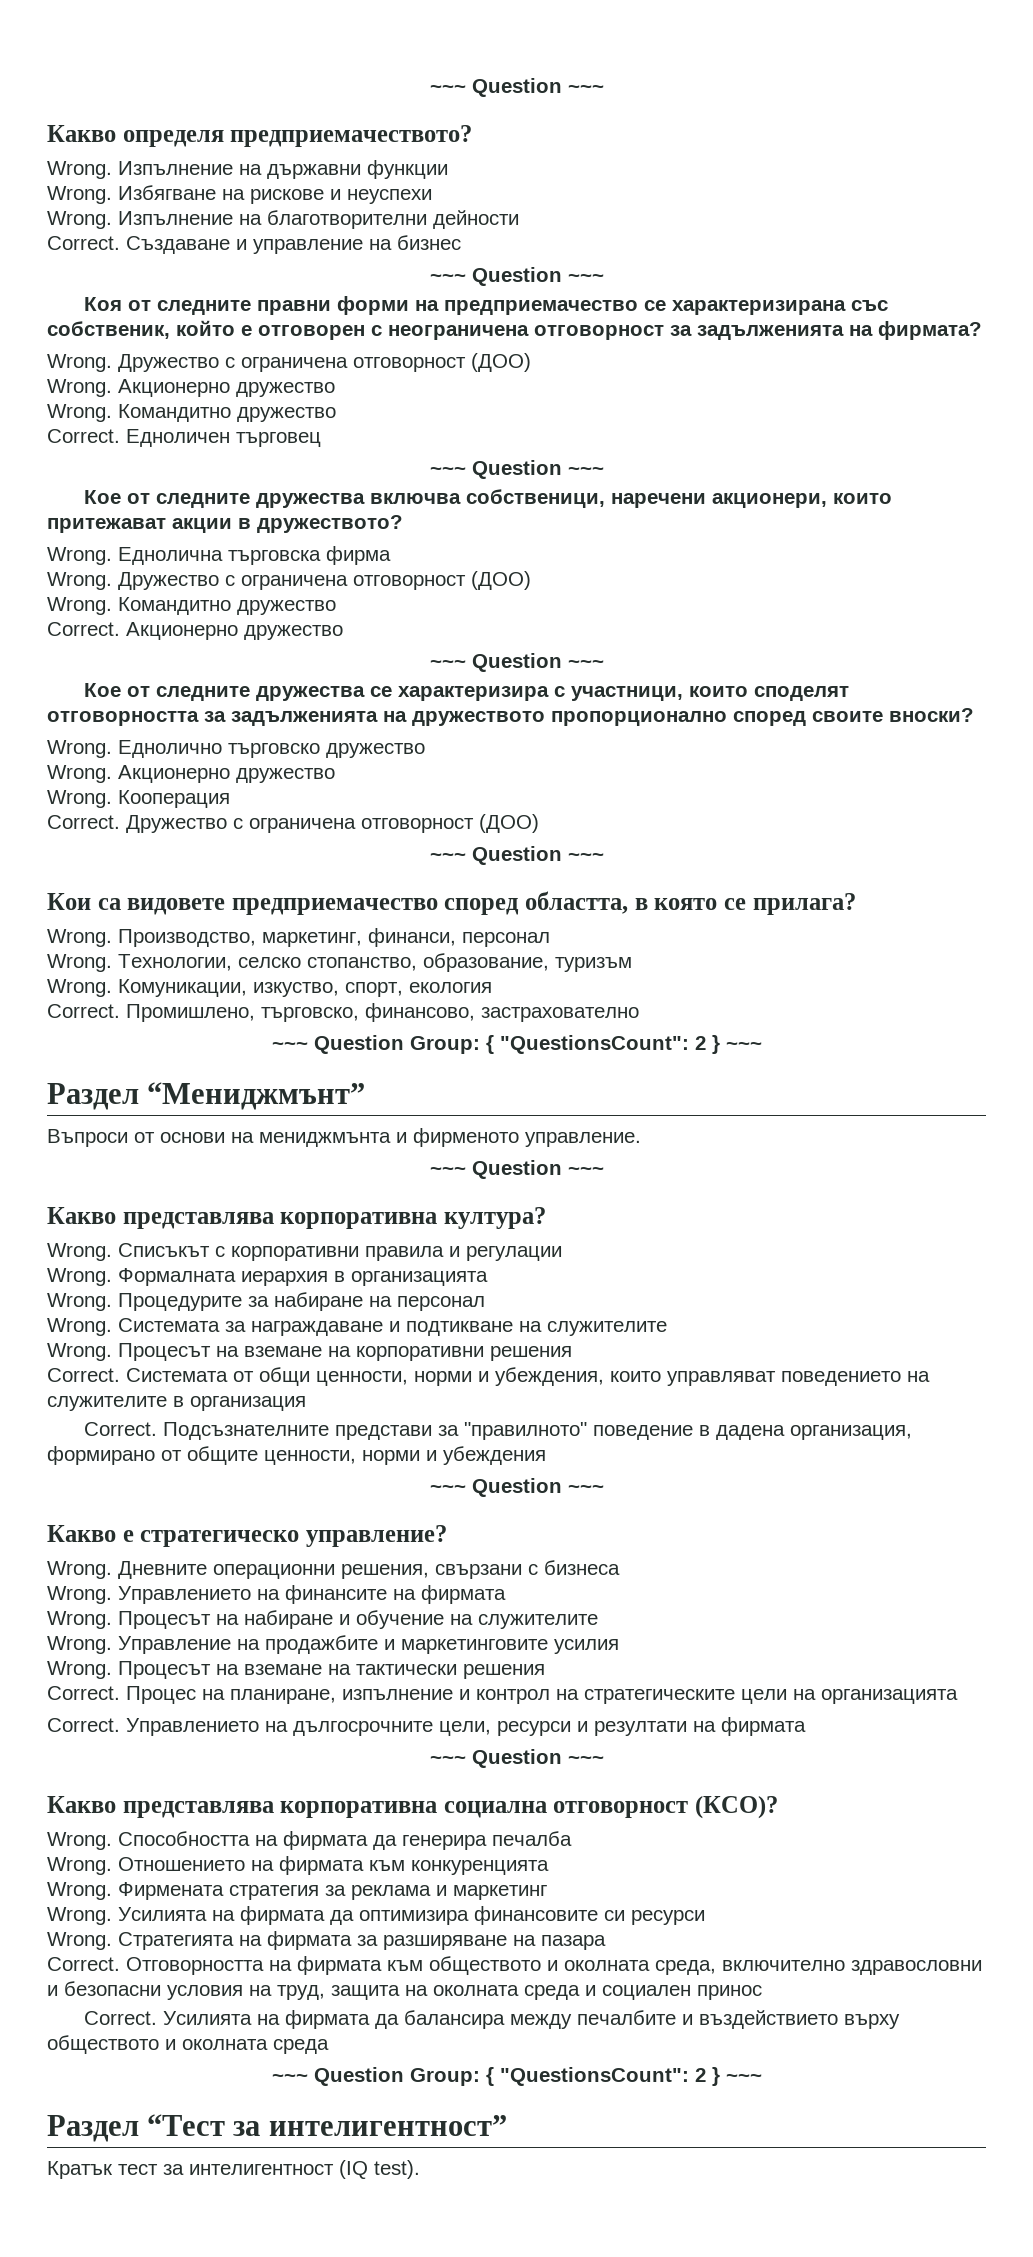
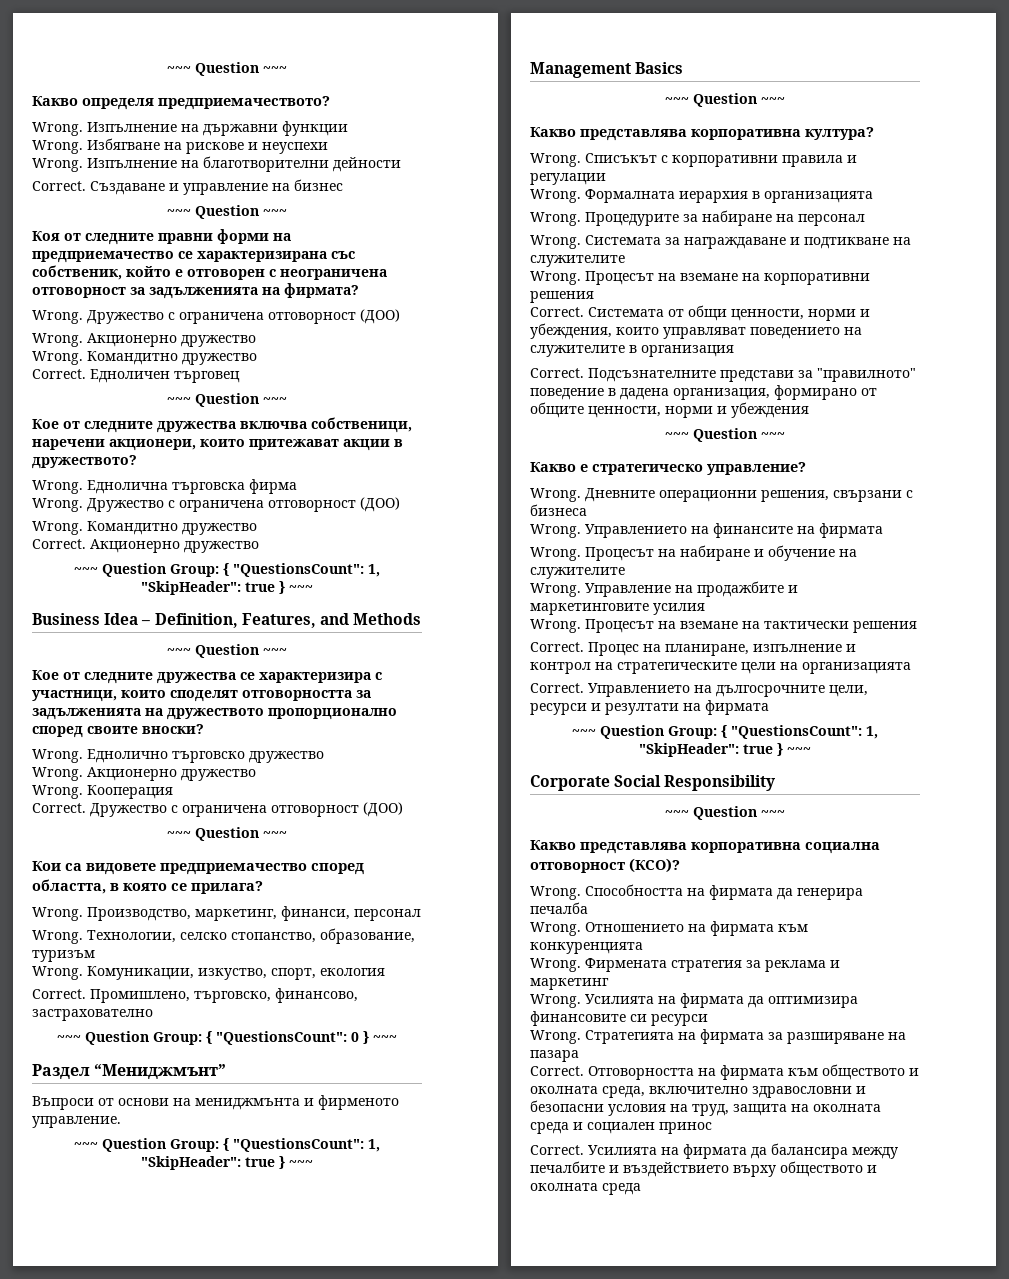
(343, 632) none -> [74,563,380,577] [141,581,313,595] [32,613,422,628] // ~~~ Question Group: { "QuestionsCount": 1, "SkipHeader": true } ~~~ // Business Idea – Definition, Features, and Methods
[694,1036,706,1050] 2 -> [351,1032,359,1042] 0
(641, 1139) none -> [74,1138,380,1152] [141,1156,313,1170] [530,62,684,78] // ~~~ Question Group: { "QuestionsCount": 1, "SkipHeader": true } ~~~ // Management Basics
(806, 1726) none -> [572,725,878,739] [639,743,811,757] [530,775,776,791] // ~~~ Question Group: { "QuestionsCount": 1, "SkipHeader": true } ~~~ // Corporate Social Responsibility
[271,2067,762,2086] [47,2114,507,2142] [47,2160,420,2179] // ~~~ Question Group: { "QuestionsCount": 2 } ~~~ // Раздел “Тест за интелигентност” // Кратък тест за интелигентност (IQ test). -> (641, 1189) none

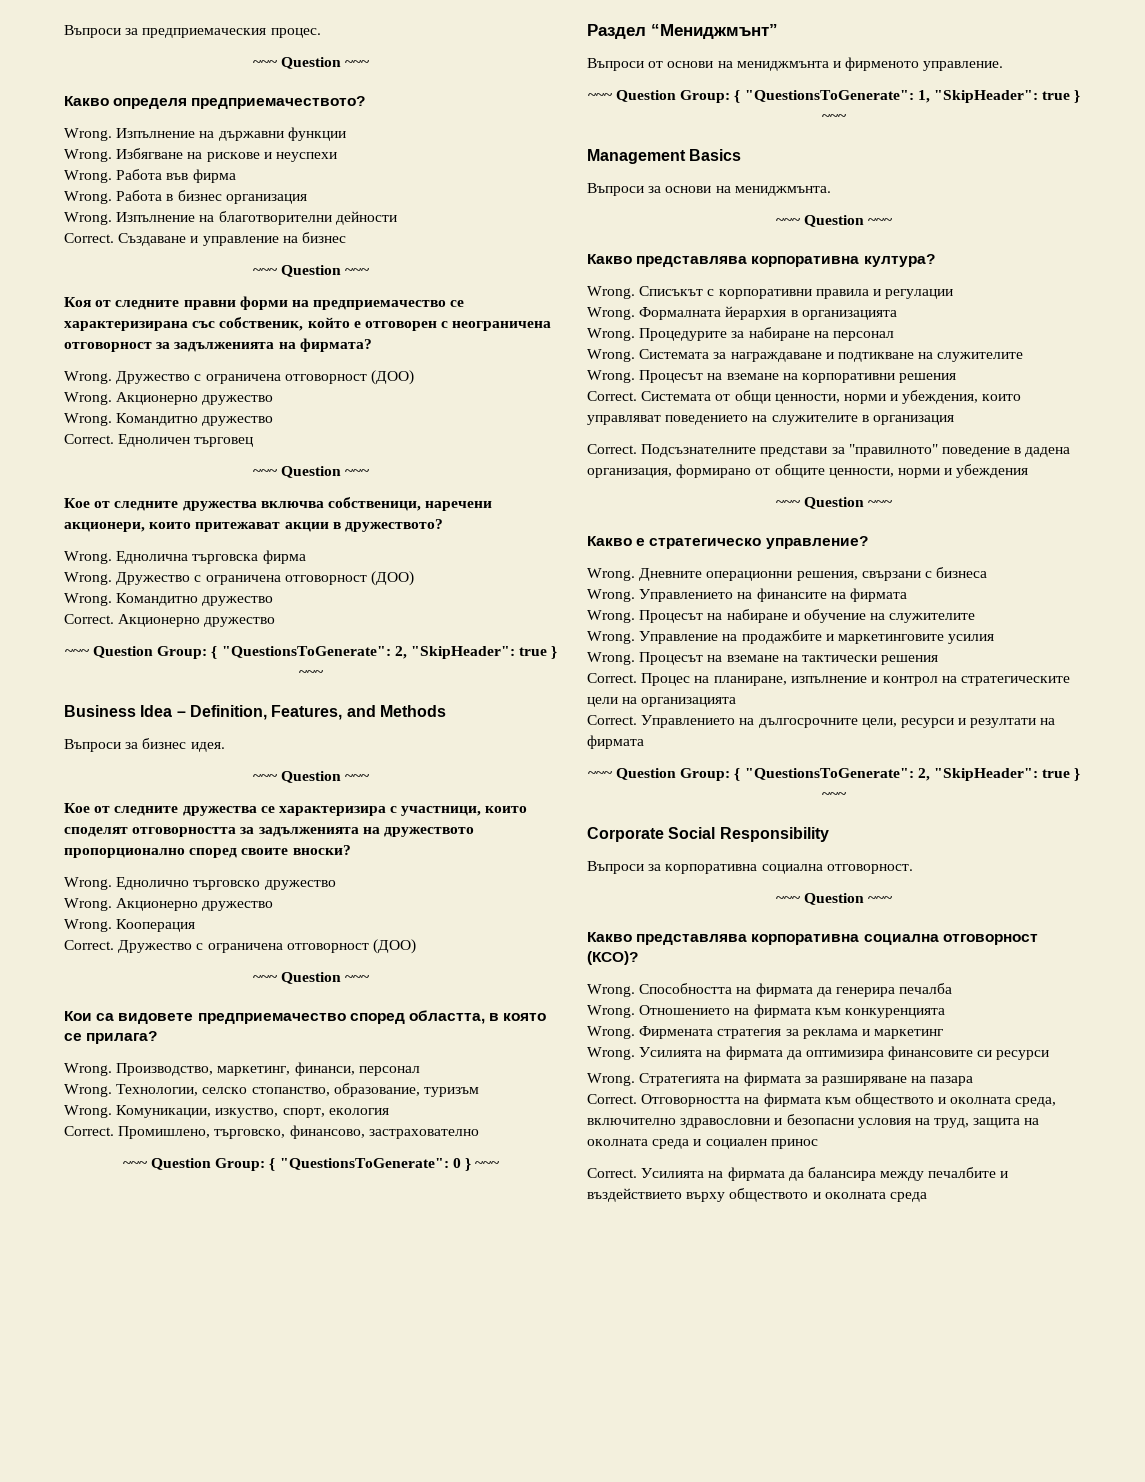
(167, 69) none -> [64,25,321,38] Въпроси за предприемаческия процес. //
(328, 148) none -> [64,169,236,183] [64,190,307,204] // Wrong. Работа във фирма // Wrong. Работа в бизнес организация
[233,563,380,577] "QuestionsCount": 1, -> [221,646,407,659] "QuestionsToGenerate": 2,
(422, 619) none -> [64,738,225,752] // Въпроси за бизнес идея.
[216,1031,347,1045] "QuestionsCount": -> [279,1158,449,1170] "QuestionsToGenerate":
[233,1138,364,1152] "QuestionsCount": -> [744,90,914,102] "QuestionsToGenerate":
(684, 68) none -> [587,183,831,196] // Въпроси за основи на мениджмънта.
[679,191,748,203] иерархия -> [725,306,787,320] йерархия
[731,725,878,739] "QuestionsCount": 1, -> [744,768,930,781] "QuestionsToGenerate": 2,
(776, 783) none -> [587,861,913,874] // Въпроси за корпоративна социална отговорност.

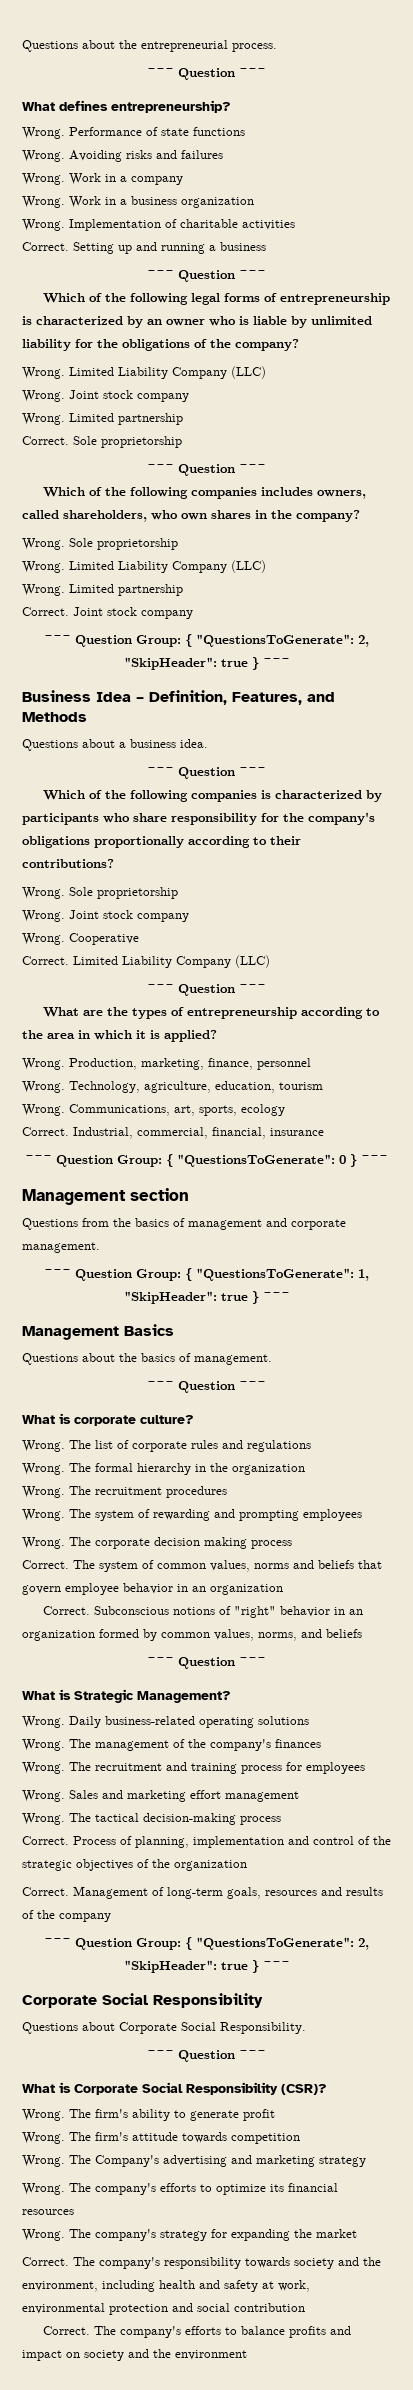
[64,25,321,38] [252,57,370,69] [64,96,366,109] [64,127,346,141] [64,148,337,162] [64,169,236,183] [64,190,307,204] [64,211,397,225] [64,232,346,246] [252,265,370,277] [64,296,465,310] [64,317,552,331] [64,338,372,352] [64,370,414,385] [64,392,274,405] [64,413,274,426] [64,434,254,447] [252,466,370,478] [64,497,493,511] [64,519,443,532] [64,550,306,564] [64,571,414,586] [64,593,274,606] [64,614,276,627] Въпроси за предприемаческия процес. // ~~~ Question ~~~ // Какво определя предприемачеството? // Wrong. Изпълнение на държавни функции // Wrong. Избягване на рискове и неуспехи // Wrong. Работа във фирма // Wrong. Работа в бизнес организация // Wrong. Изпълнение на благотворителни дейности // Correct. Създаване и управление на бизнес // ~~~ Question ~~~ // Коя от следните правни форми на предприемачество се характеризирана със собственик, който е отговорен с неограничена отговорност за задълженията на фирмата? // Wrong. Дружество с ограничена отговорност (ДОО) // Wrong. Акционерно дружество // Wrong. Командитно дружество // Correct. Едноличен търговец // ~~~ Question ~~~ // Кое от следните дружества включва собственици, наречени акционери, които притежават акции в дружеството? // Wrong. Еднолична търговска фирма // Wrong. Дружество с ограничена отговорност (ДОО) // Wrong. Командитно дружество // Correct. Акционерно дружество -> [22,40,277,52] [147,68,266,80] [22,100,231,113] [22,127,245,139] [22,150,223,162] [22,173,183,185] [22,196,254,208] [22,219,295,231] [22,242,266,254] [147,270,266,282] [43,293,391,305] [22,316,372,328] [22,339,299,351] [22,366,266,379] [22,390,189,402] [22,413,183,425] [22,436,182,448] [147,464,266,476] [43,487,367,499] [22,510,360,522] [22,538,178,550] [22,560,266,573] [22,584,183,596] [22,607,193,619] Questions about the entrepreneurial process. // ~~~ Question ~~~ // What defines entrepreneurship? // Wrong. Performance of state functions // Wrong. Avoiding risks and failures // Wrong. Work in a company // Wrong. Work in a business organization // Wrong. Implementation of charitable activities // Correct. Setting up and running a business // ~~~ Question ~~~ // Which of the following legal forms of entrepreneurship is characterized by an owner who is liable by unlimited liability for the obligations of the company? // Wrong. Limited Liability Company (LLC) // Wrong. Joint stock company // Wrong. Limited partnership // Correct. Sole proprietorship // ~~~ Question ~~~ // Which of the following companies includes owners, called shareholders, who own shares in the company? // Wrong. Sole proprietorship // Wrong. Limited Liability Company (LLC) // Wrong. Limited partnership // Correct. Joint stock company
[64,738,225,752] [252,771,370,783] [64,803,528,816] [64,827,474,837] [64,845,351,858] [64,877,336,890] [64,898,274,911] [64,919,196,932] [64,939,416,954] [252,972,370,984] [64,1010,547,1024] [64,1031,158,1044] [64,1062,420,1076] [64,1083,479,1097] [64,1105,389,1118] [64,1125,479,1139] Въпроси за бизнес идея. // ~~~ Question ~~~ // Кое от следните дружества се характеризира с участници, които споделят отговорността за задълженията на дружеството пропорционално според своите вноски? // Wrong. Еднолично търговско дружество // Wrong. Акционерно дружество // Wrong. Кооперация // Correct. Дружество с ограничена отговорност (ДОО) // ~~~ Question ~~~ // Кои са видовете предприемачество според областта, в която се прилага? // Wrong. Производство, маркетинг, финанси, персонал // Wrong. Технологии, селско стопанство, образование, туризъм // Wrong. Комуникации, изкуство, спорт, екология // Correct. Промишлено, търговско, финансово, застрахователно -> [22,739,208,751] [147,767,266,779] [43,790,383,802] [22,812,375,825] [22,836,301,848] [22,859,114,868] [22,887,178,899] [22,910,189,922] [22,933,139,945] [22,955,270,968] [147,984,266,996] [43,1007,381,1019] [22,1030,217,1042] [22,1058,311,1070] [22,1081,323,1093] [22,1104,285,1116] [22,1127,324,1139] Questions about a business idea. // ~~~ Question ~~~ // Which of the following companies is characterized by participants who share responsibility for the company's obligations proportionally according to their contributions? // Wrong. Sole proprietorship // Wrong. Joint stock company // Wrong. Cooperative // Correct. Limited Liability Company (LLC) // ~~~ Question ~~~ // What are the types of entrepreneurship according to the area in which it is applied? // Wrong. Production, marketing, finance, personnel // Wrong. Technology, agriculture, education, tourism // Wrong. Communications, art, sports, ecology // Correct. Industrial, commercial, financial, insurance
[587,24,778,39] [587,57,1004,71] Раздел “Мениджмънт” // Въпроси от основи на мениджмънта и фирменото управление. -> [22,1188,189,1205] [22,1218,346,1230] [22,1242,100,1253] Management section // Questions from the basics of management and corporate management.
[587,183,831,196] [775,215,893,227] [587,254,935,267] [587,286,954,299] [587,306,897,320] [587,327,894,341] [587,349,1024,362] [587,370,957,383] [587,390,1022,404] [587,415,954,425] [587,444,1071,457] [587,464,1029,478] [775,497,893,509] [587,536,868,549] [587,567,988,581] [587,588,907,602] [587,609,976,623] [587,630,995,644] [587,652,939,665] [587,673,1071,686] [587,697,737,707] [587,715,1056,728] [587,735,644,749] Въпроси за основи на мениджмънта. // ~~~ Question ~~~ // Какво представлява корпоративна култура? // Wrong. Списъкът с корпоративни правила и регулации // Wrong. Формалната йерархия в организацията // Wrong. Процедурите за набиране на персонал // Wrong. Системата за награждаване и подтикване на служителите // Wrong. Процесът на вземане на корпоративни решения // Correct. Системата от общи ценности, норми и убеждения, които управляват поведението на служителите в организация // Correct. Подсъзнателните представи за "правилното" поведение в дадена организация, формирано от общите ценности, норми и убеждения // ~~~ Question ~~~ // Какво е стратегическо управление? // Wrong. Дневните операционни решения, свързани с бизнеса // Wrong. Управлението на финансите на фирмата // Wrong. Процесът на набиране и обучение на служителите // Wrong. Управление на продажбите и маркетинговите усилия // Wrong. Процесът на вземане на тактически решения // Correct. Процес на планиране, изпълнение и контрол на стратегическите цели на организацията // Correct. Управлението на дългосрочните цели, ресурси и резултати на фирмата -> [22,1353,272,1365] [147,1381,266,1393] [22,1413,194,1426] [22,1440,311,1452] [22,1463,305,1475] [22,1486,227,1498] [22,1509,362,1521] [22,1537,292,1549] [22,1560,382,1572] [22,1583,283,1595] [43,1606,364,1618] [22,1629,362,1641] [147,1657,266,1669] [22,1689,231,1703] [22,1716,309,1728] [22,1739,321,1751] [22,1762,365,1774] [22,1790,299,1802] [22,1813,281,1825] [22,1836,391,1848] [22,1859,247,1871] [22,1886,383,1899] [22,1910,111,1922] Questions about the basics of management. // ~~~ Question ~~~ // What is corporate culture? // Wrong. The list of corporate rules and regulations // Wrong. The formal hierarchy in the organization // Wrong. The recruitment procedures // Wrong. The system of rewarding and prompting employees // Wrong. The corporate decision making process // Correct. The system of common values, norms and beliefs that govern employee behavior in an organization // Correct. Subconscious notions of "right" behavior in an organization formed by common values, norms, and beliefs // ~~~ Question ~~~ // What is Strategic Management? // Wrong. Daily business-related operating solutions // Wrong. The management of the company's finances // Wrong. The recruitment and training process for employees // Wrong. Sales and marketing effort management // Wrong. The tactical decision-making process // Correct. Process of planning, implementation and control of the strategic objectives of the organization // Correct. Management of long-term goals, resources and results of the company
[587,861,913,874] [775,893,893,905] [587,932,1038,945] [587,951,638,965] [587,983,953,997] [587,1004,945,1018] [587,1026,944,1039] [587,1046,1050,1060] [587,1072,974,1086] [587,1093,1057,1107] [587,1114,1040,1128] [587,1139,818,1149] [587,1167,1009,1181] [587,1188,927,1202] Въпроси за корпоративна социална отговорност. // ~~~ Question ~~~ // Какво представлява корпоративна социална отговорност (КСО)? // Wrong. Способността на фирмата да генерира печалба // Wrong. Отношението на фирмата към конкуренцията // Wrong. Фирмената стратегия за реклама и маркетинг // Wrong. Усилията на фирмата да оптимизира финансовите си ресурси // Wrong. Стратегията на фирмата за разширяване на пазара // Correct. Отговорността на фирмата към обществото и околната среда, включително здравословни и безопасни условия на труд, защита на околната среда и социален принос // Correct. Усилията на фирмата да балансира между печалбите и въздействието върху обществото и околната среда -> [22,2022,306,2034] [147,2050,266,2062] [22,2082,327,2095] [22,2109,275,2121] [22,2132,300,2144] [22,2155,366,2167] [22,2183,338,2195] [22,2209,74,2215] [22,2229,357,2241] [22,2257,381,2269] [22,2280,310,2292] [22,2303,305,2315] [43,2326,352,2338] [22,2349,247,2361] Questions about Corporate Social Responsibility. // ~~~ Question ~~~ // What is Corporate Social Responsibility (CSR)? // Wrong. The firm's ability to generate profit // Wrong. The firm's attitude towards competition // Wrong. The Company's advertising and marketing strategy // Wrong. The company's efforts to optimize its financial resources // Wrong. The company's strategy for expanding the market // Correct. The company's responsibility towards society and the environment, including health and safety at work, environmental protection and social contribution // Correct. The company's efforts to balance profits and impact on society and the environment

